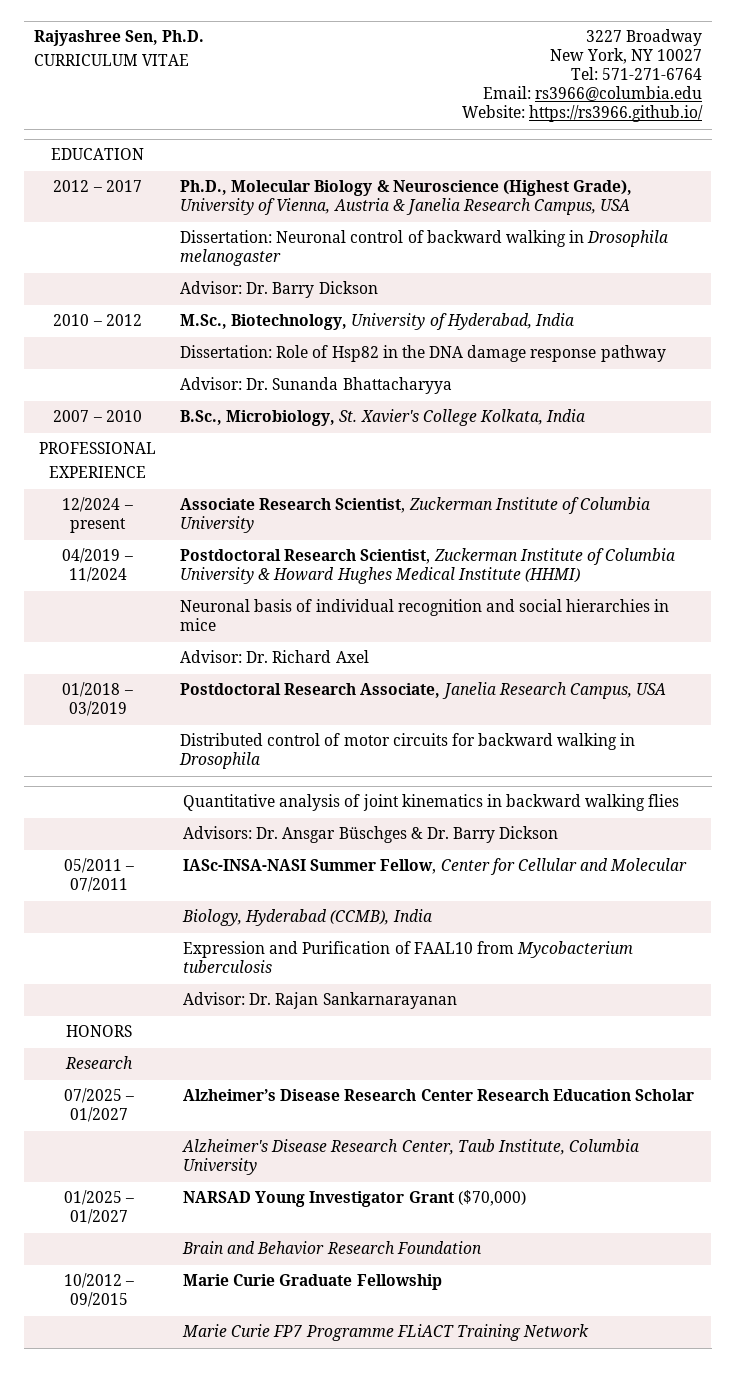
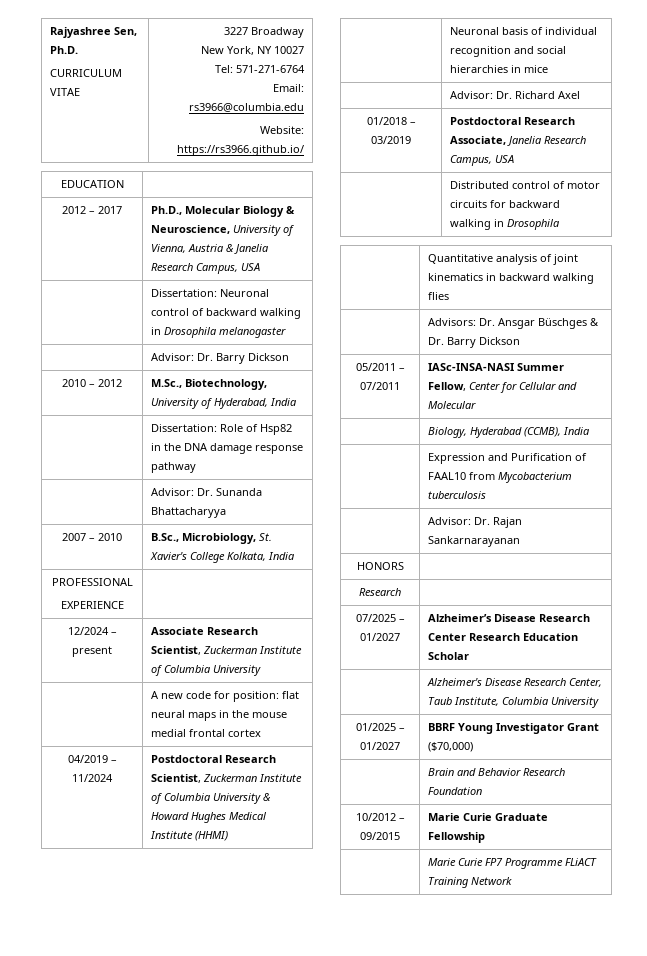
[392,180,633,196] Neuroscience (Highest Grade), -> [151,225,231,234] Neuroscience,
(254, 524) none -> [151,691,300,702] [151,710,288,721] [151,729,262,737] // | A new code for position: flat neural maps in the mouse medial frontal cortex
[182,1191,251,1203] NARSAD -> [428,723,456,731] BBRF

